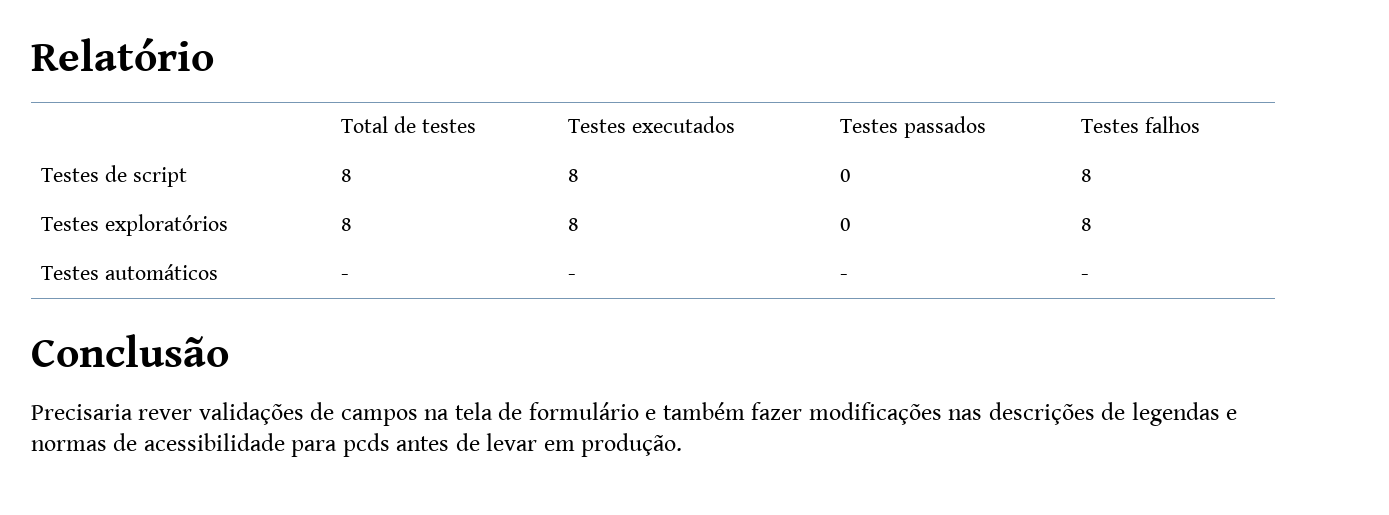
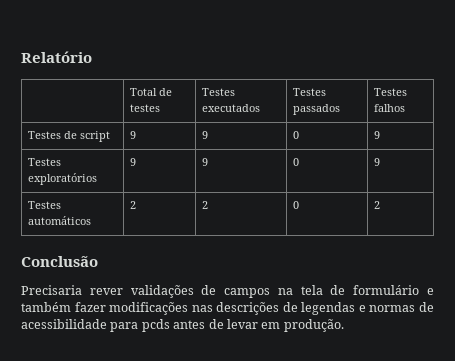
[340,169,352,182] [567,169,579,182] [839,169,851,182] [1080,169,1092,182] 8 | 8 | 0 | 8 -> [129,131,136,139] [201,131,208,139] [292,131,299,139] [373,131,380,139] 9 | 9 | 0 | 9
[340,218,352,231] [567,218,579,231] [839,218,851,231] [1080,218,1092,231] 8 | 8 | 0 | 8 -> [129,158,136,166] [201,158,208,166] [292,158,299,166] [373,158,380,166] 9 | 9 | 0 | 9
[340,274,349,280] [567,274,576,280] [839,274,848,280] [1080,274,1089,280] - | - | - | - -> [129,201,136,209] [201,201,208,209] [292,201,299,209] [373,201,380,209] 2 | 2 | 0 | 2

